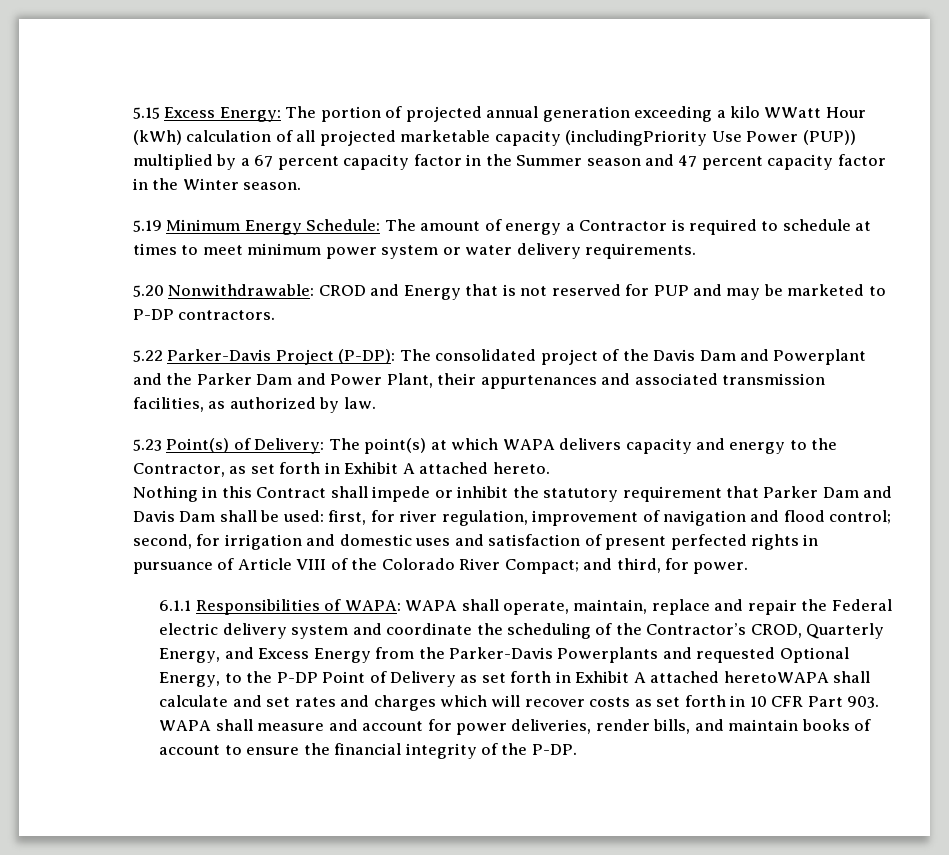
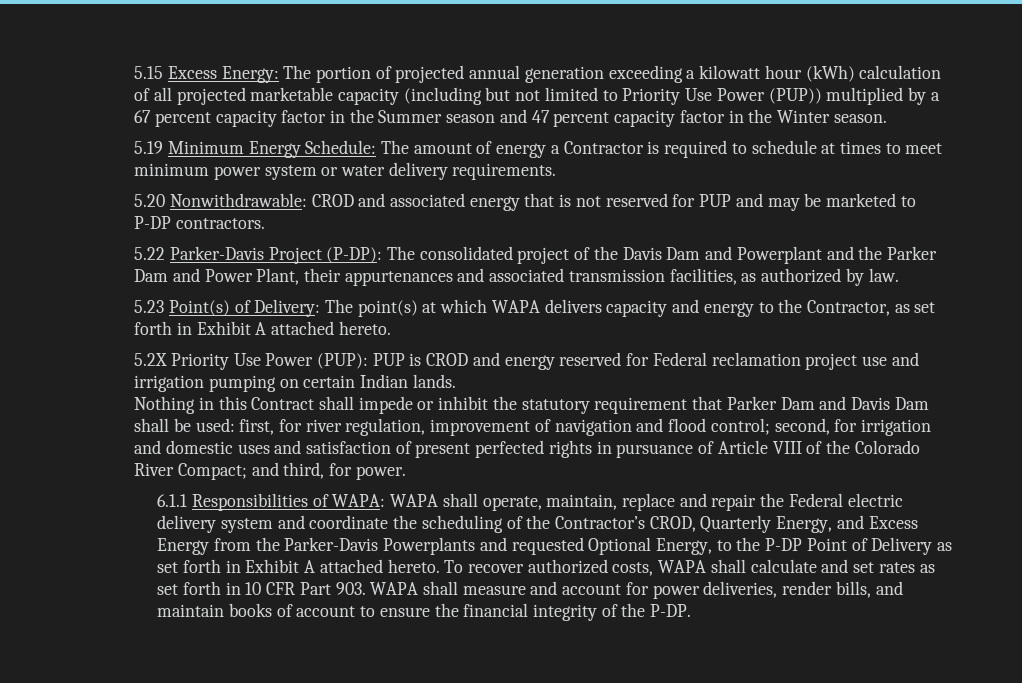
[729,106,866,118] kilo WWatt Hour -> [699,65,802,79] kilowatt hour
[565,130,708,146] (includingPriority -> [403,87,681,105] (including but not limited to Priority
[403,285,461,300] Energy -> [390,193,520,211] associated energy
(550, 468) none -> [134,352,919,370] [134,374,456,392] // 5.2X Priority Use Power (PUP): PUP is CROD and energy reserved for Federal reclamation project use and irrigation pumping on certain Indian lands.
[723,671,829,683] heretoWAPA -> [387,559,707,576] hereto. To recover authorized costs, WAPA
[340,695,631,711] and charges which will recover costs -> (915, 567) none

